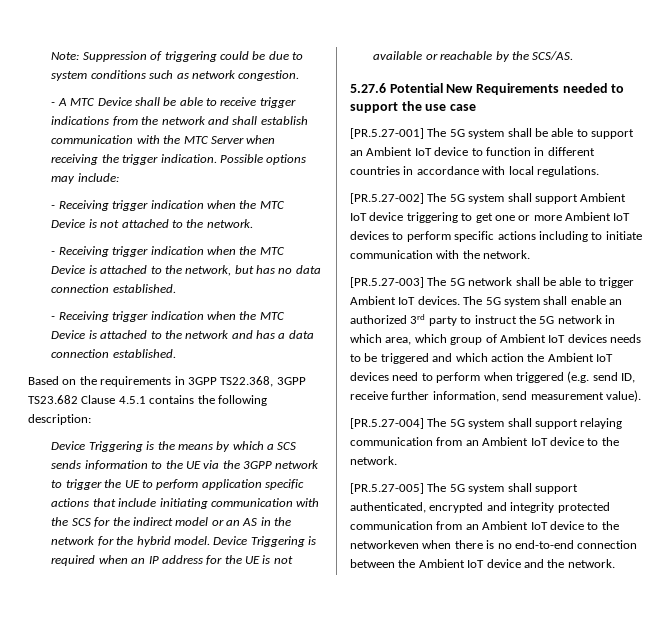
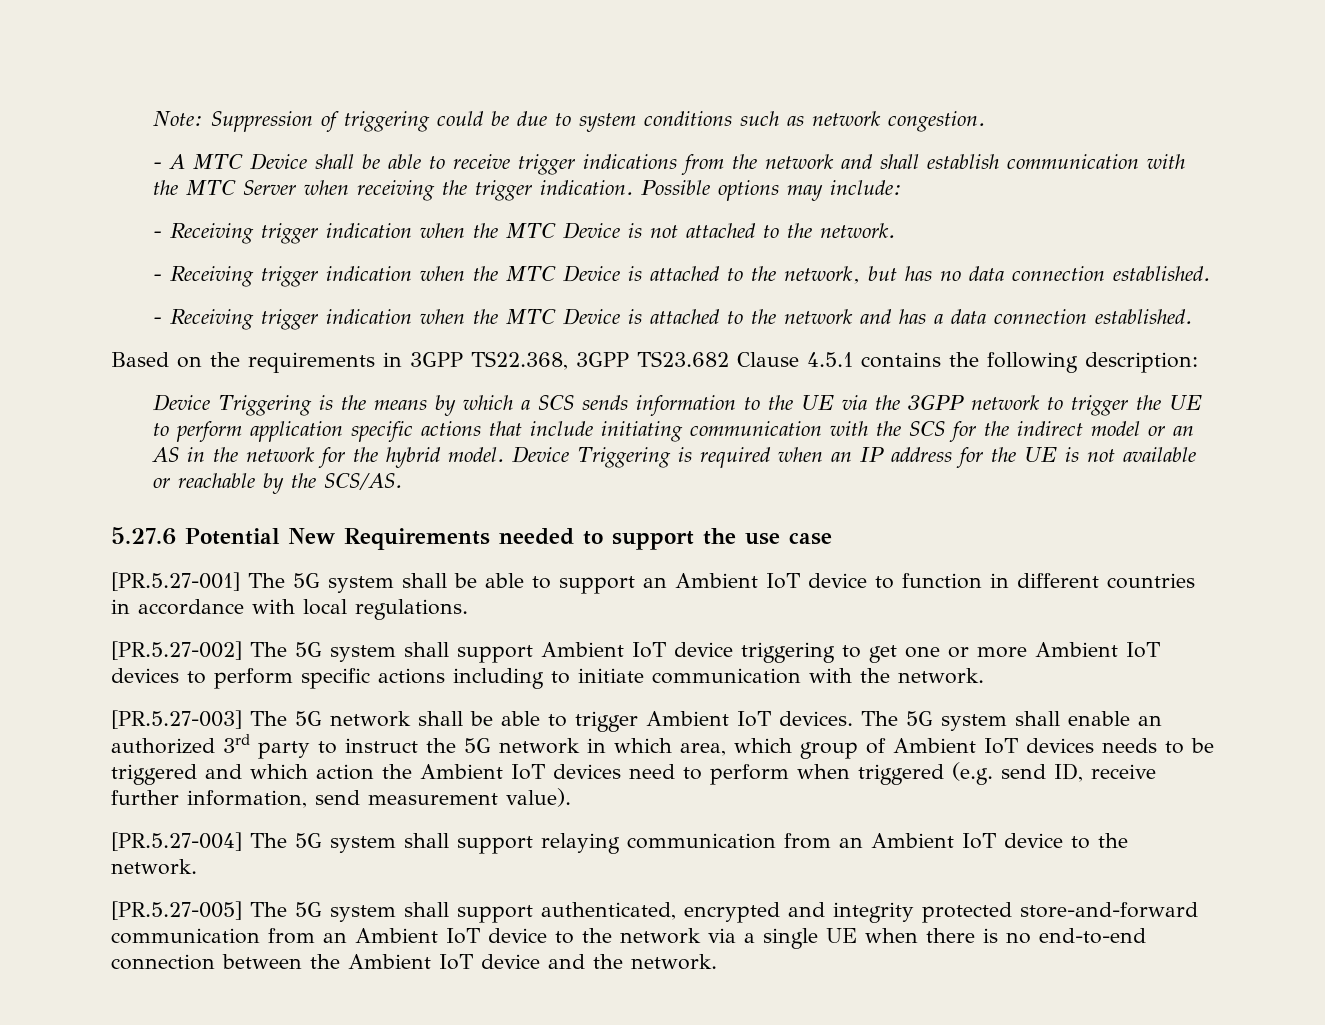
[350,521,619,530] [350,540,419,549] communication from an Ambient IoT device to the networkeven -> [1020,902,1198,918] [111,928,857,949] store-and-forward communication from an Ambient IoT device to the network via a single UE

